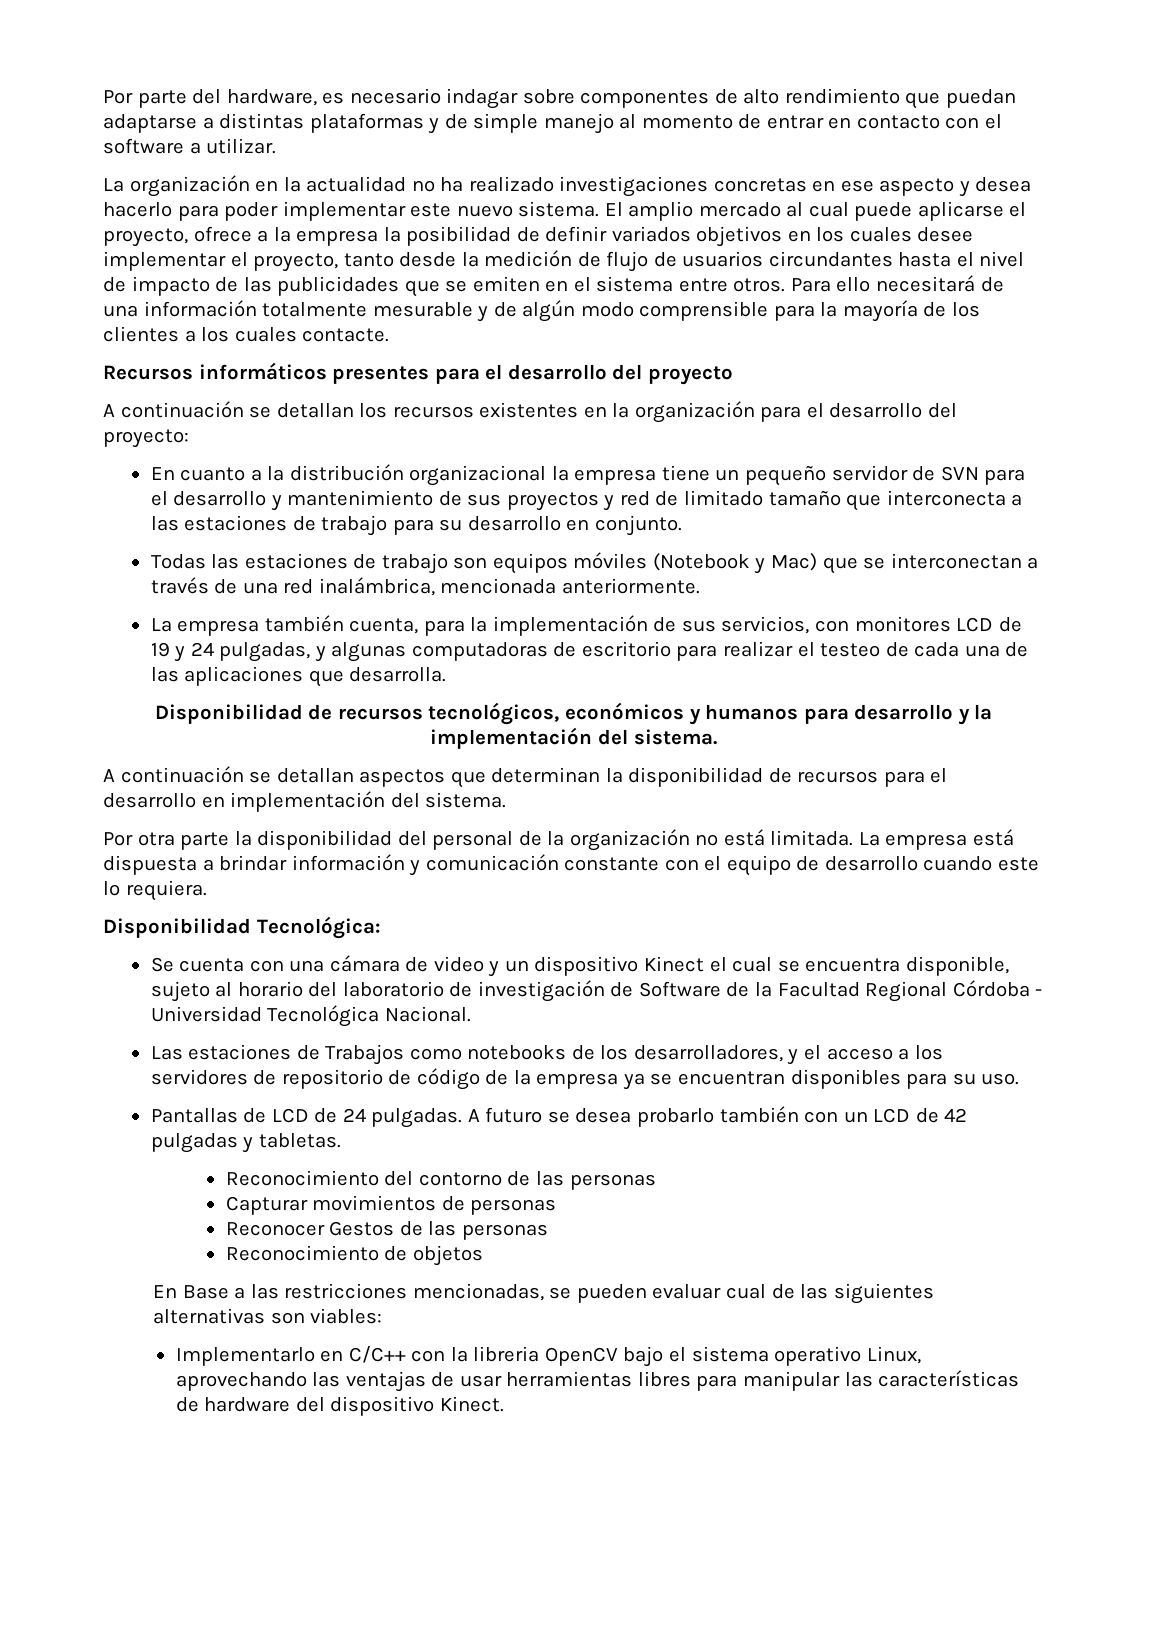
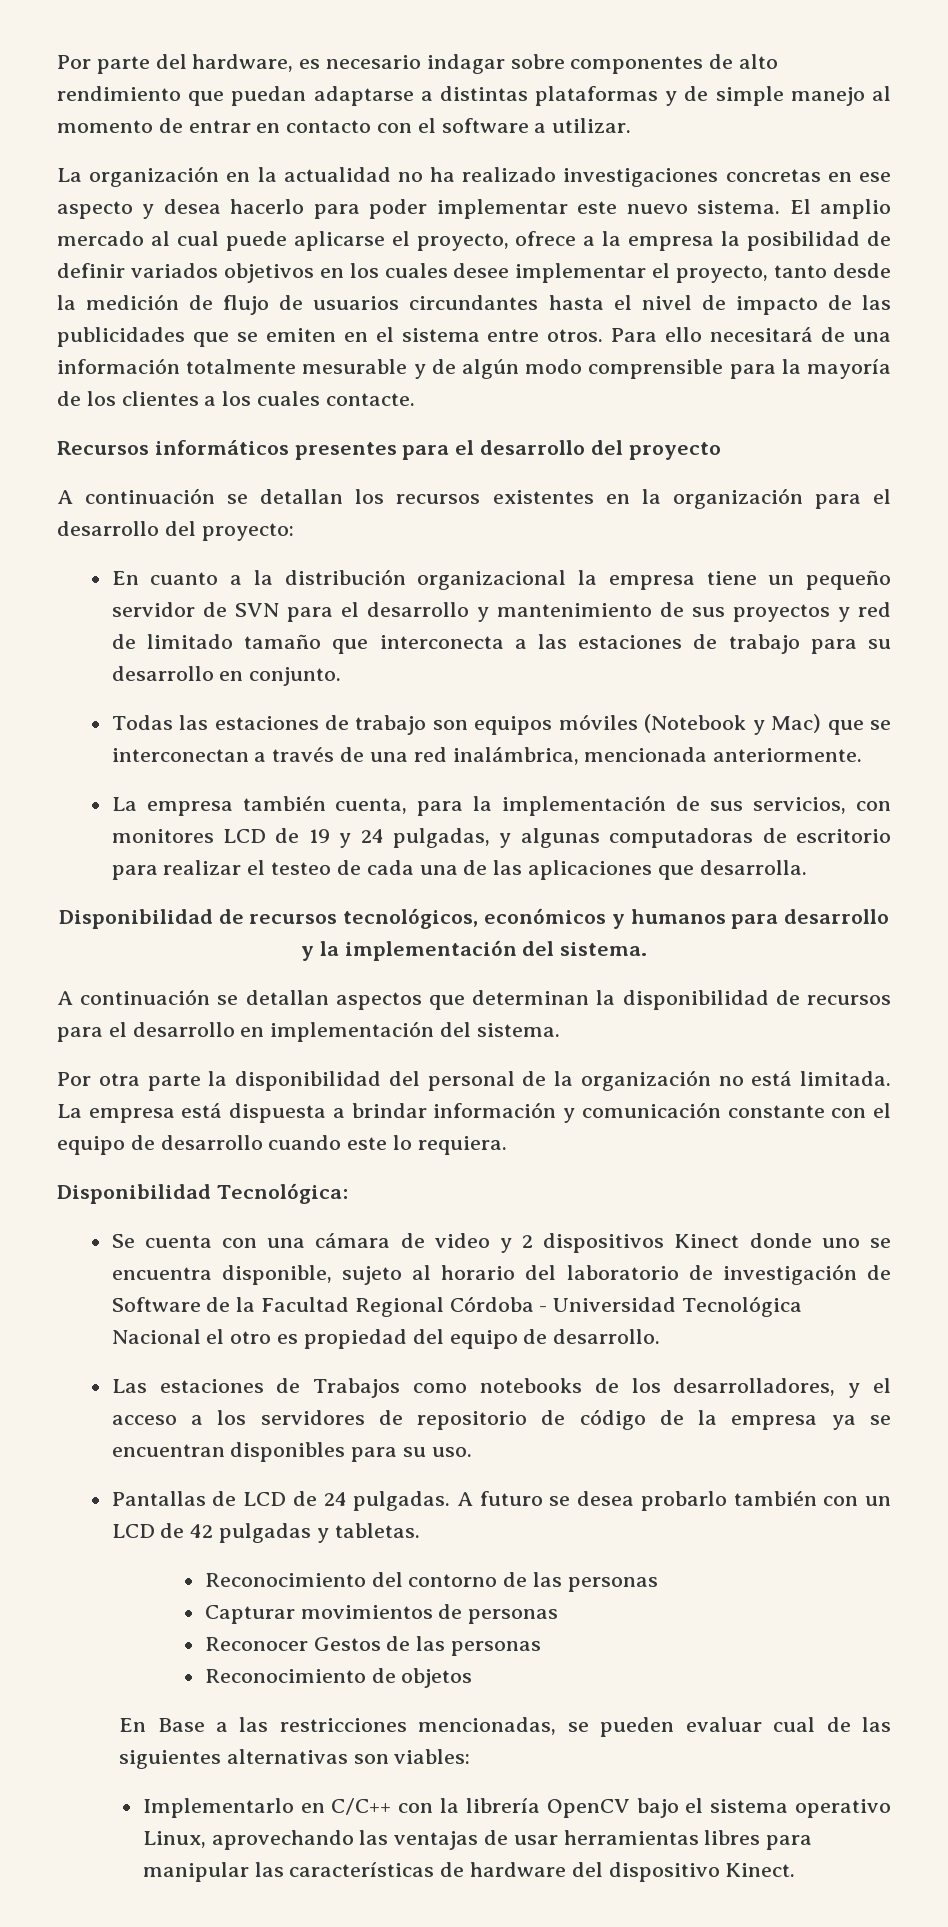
[504,956,773,976] un dispositivo Kinect el cual -> [522,1233,860,1253] 2 dispositivos Kinect donde uno
[384,1006,471,1022] Nacional. -> [111,1329,661,1349] Nacional el otro es propiedad del equipo de desarrollo.
[473,1346,540,1362] libreria -> [465,1798,540,1813] librería

